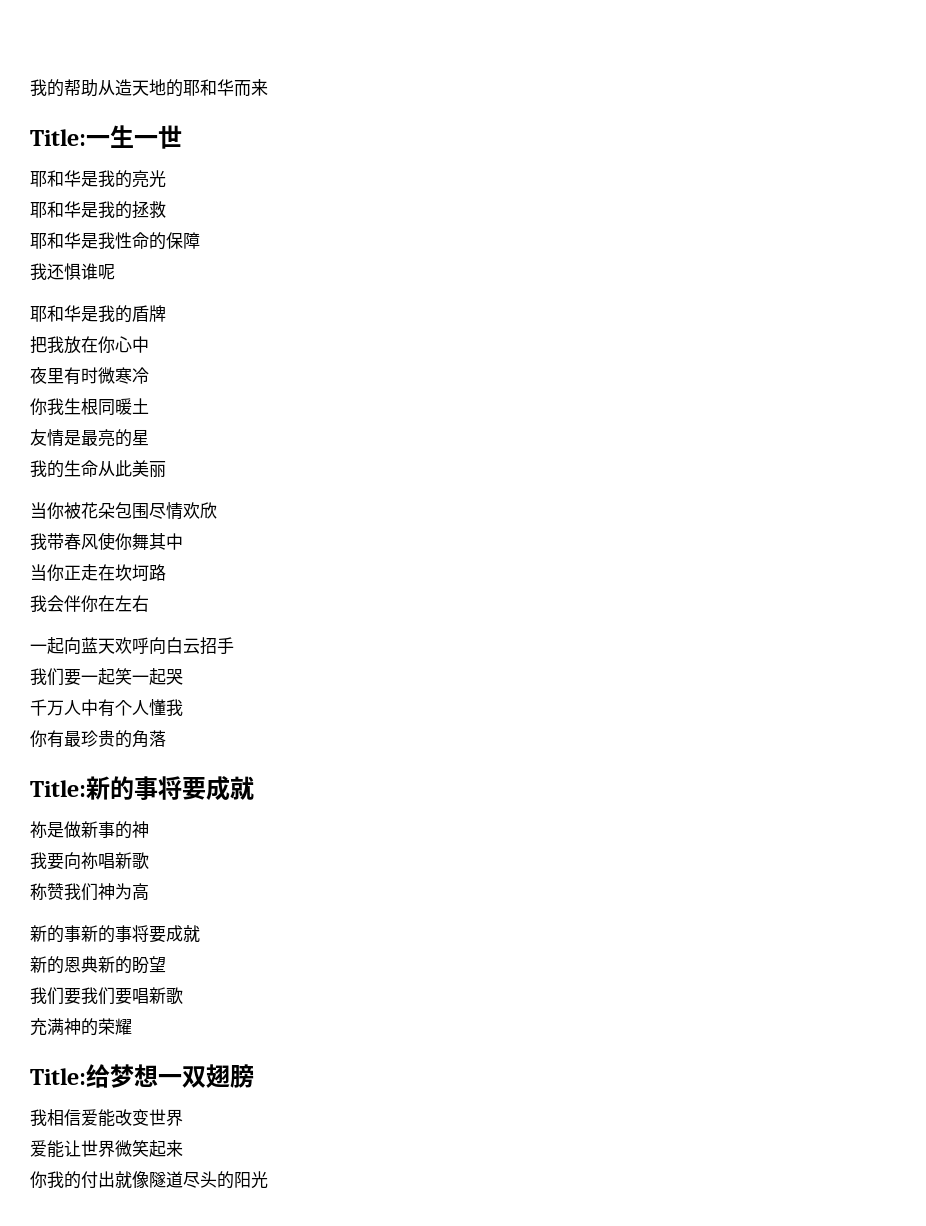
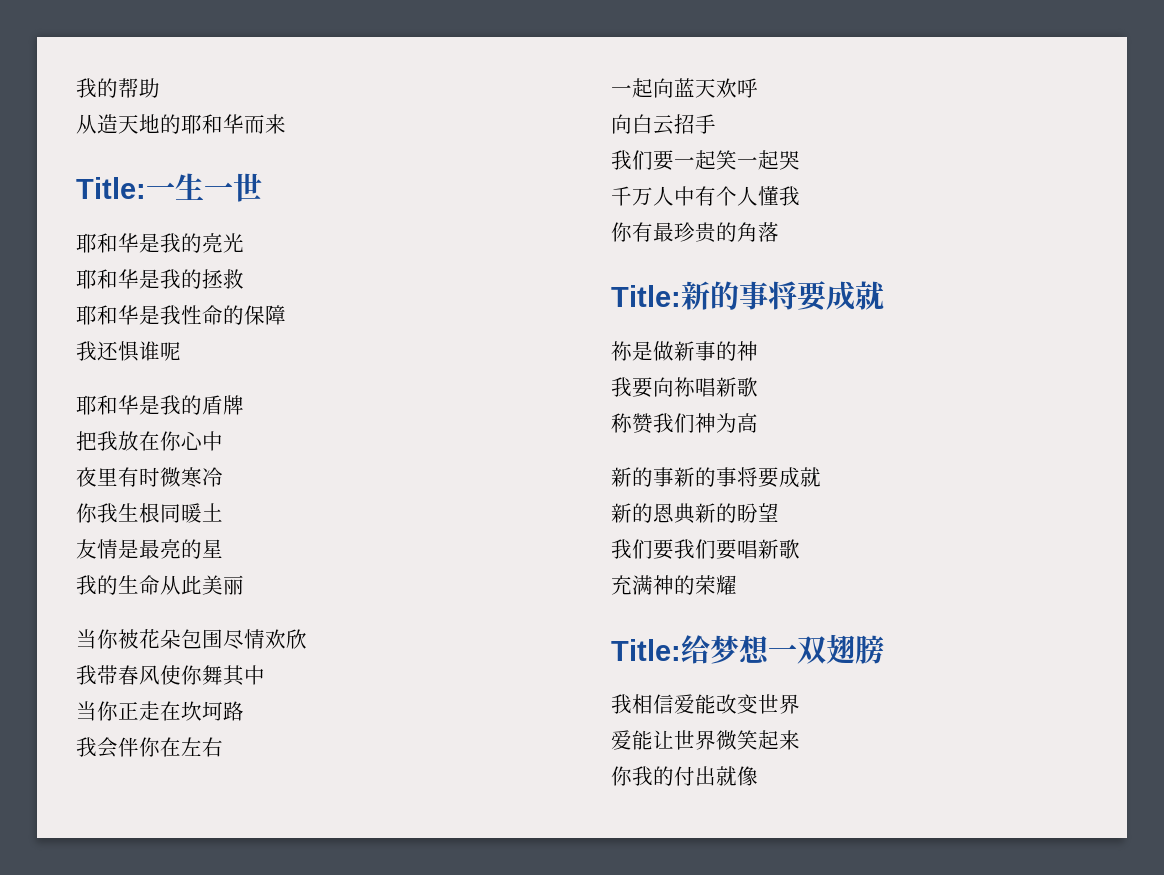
(98, 88) none -> (160, 88) //
(149, 645) none -> (758, 88) //
[149,1171,268,1189] 隧道尽头的阳光 -> (758, 776) none

